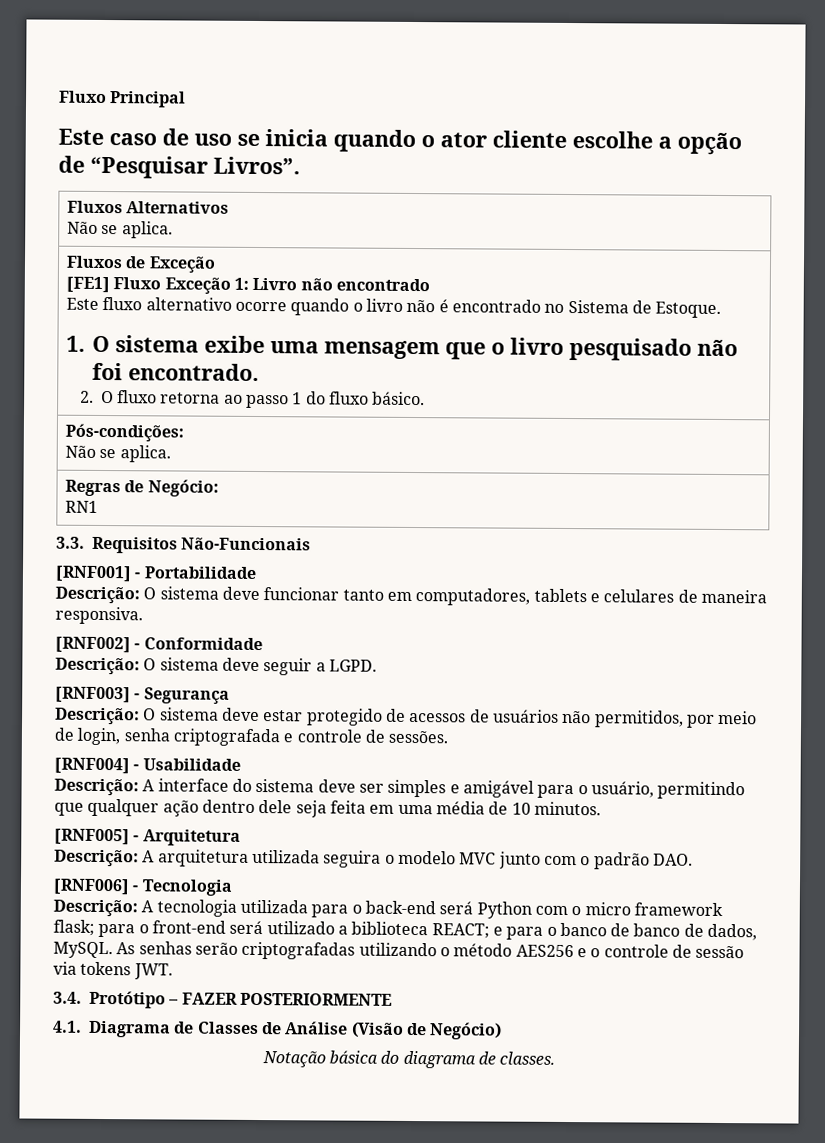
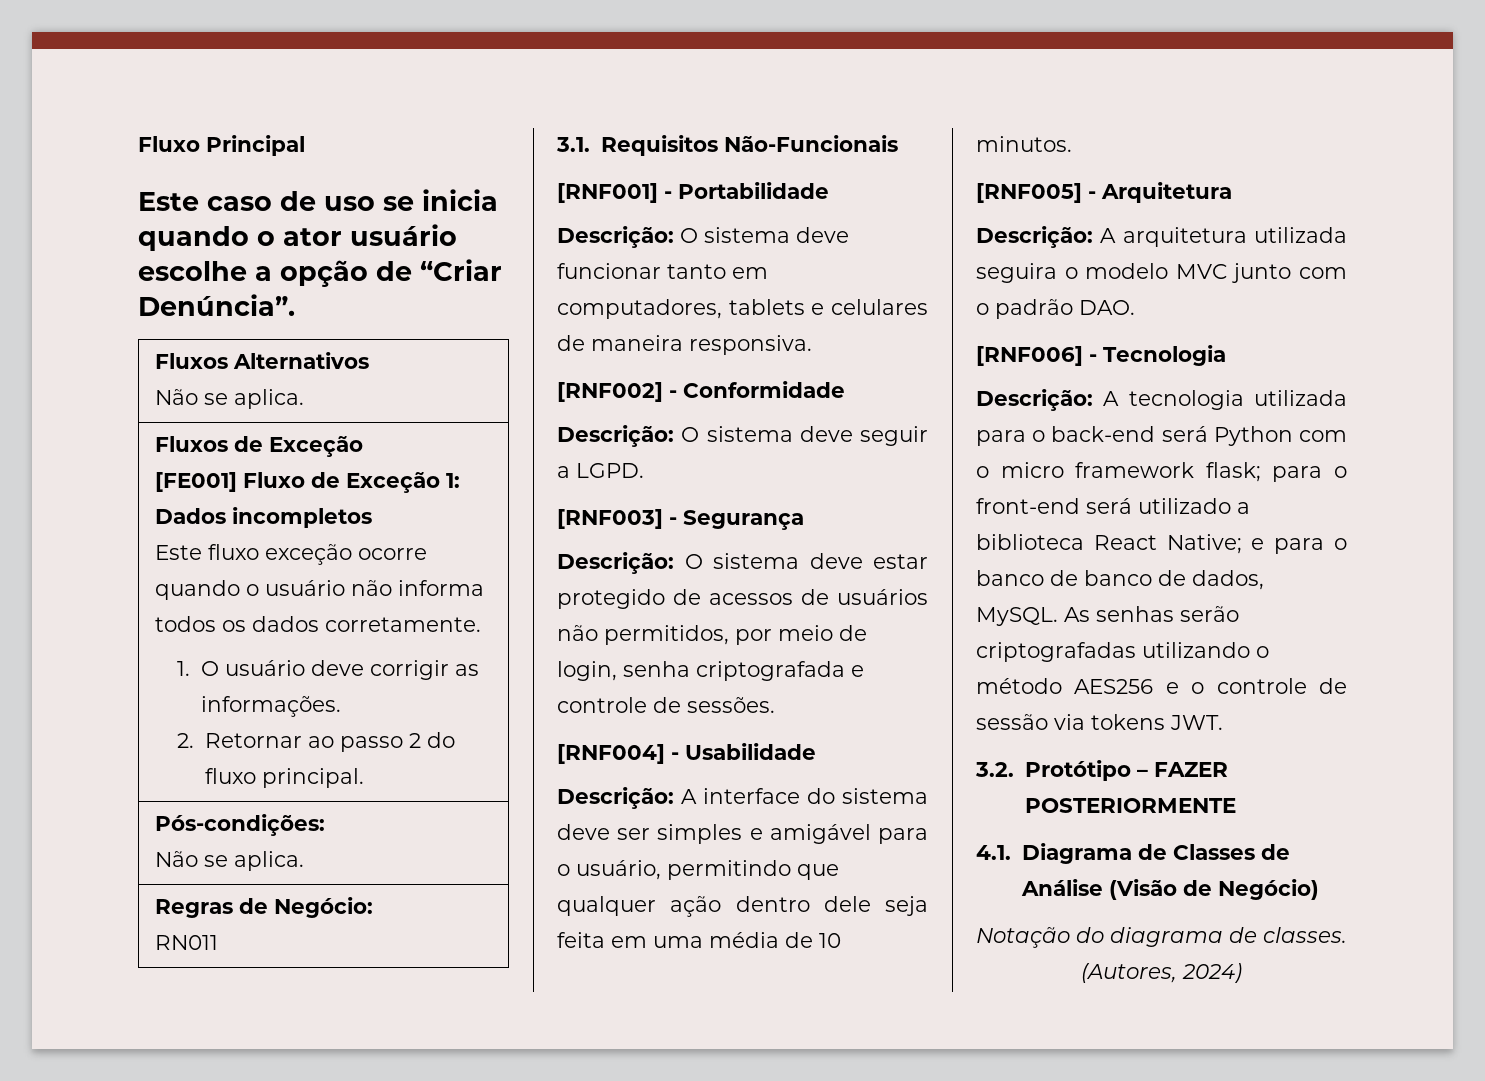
[492,130,567,148] cliente -> [350,224,457,246] usuário
[90,155,300,179] “Pesquisar Livros”. -> [420,259,502,281] [138,294,295,316] “Criar Denúncia”.
[66,276,431,295] [FE1] Fluxo Exceção 1: Livro não encontrado -> [154,471,460,493] [154,507,372,528] [FE001] Fluxo de Exceção 1: Dados incompletos
[145,297,232,311] alternativo -> [264,544,352,565] exceção
[366,298,722,318] [66,335,739,361] [92,362,260,382] [79,390,221,404] livro não é encontrado no Sistema de Estoque. // 1. O sistema exibe uma mensagem que o livro pesquisado não foi encontrado. // 2. O fluxo retorna -> [264,580,484,596] [154,616,481,632] [176,660,479,680] [200,696,341,717] [176,733,302,748] usuário não informa todos os dados corretamente. // 1. O usuário deve corrigir as informações. // 2. Retornar
[292,392,303,405] 1 -> [408,733,421,748] 2
[372,391,426,406] básico. -> [261,768,364,788] principal.
[65,500,99,513] [56,536,85,549] RN1 // 3.3. -> [154,935,218,950] [556,137,590,152] RN011 // 3.1.
[431,923,490,939] REACT; -> [1093,534,1242,554] React Native;
[53,991,82,1004] 3.4. -> [975,762,1014,777] 3.2.
[329,1050,379,1064] básica -> (1070, 937) none
(556, 1058) none -> [1081,963,1242,983] (Autores, 2024)

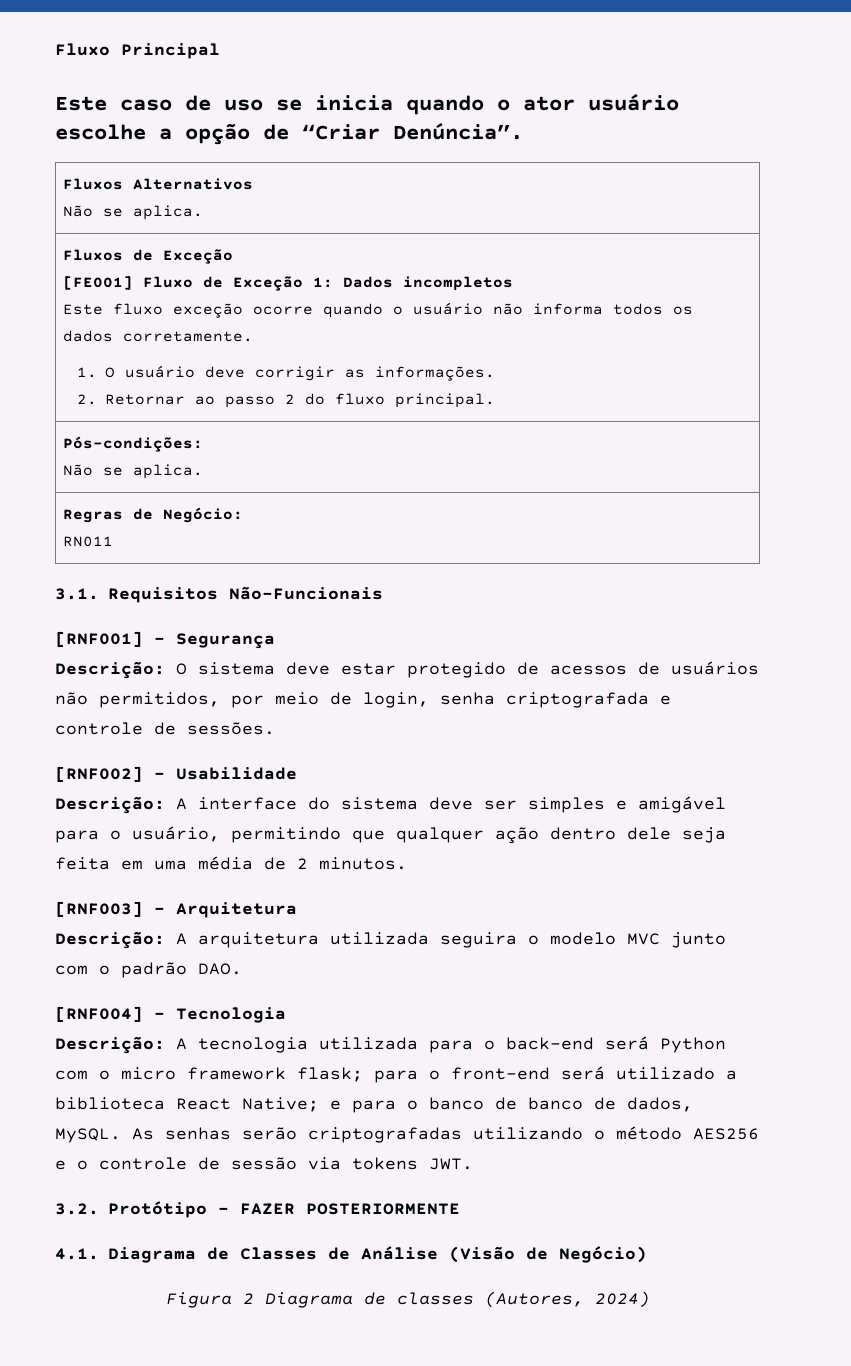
[678,182,829,199] [557,226,849,248] [557,263,768,279] [557,299,928,319] [557,335,812,355] [557,381,845,402] [557,425,928,447] [557,463,644,478] [557,509,677,529] Portabilidade // Descrição: O sistema deve funcionar tanto em computadores, tablets e celulares de maneira responsiva. // [RNF002] - Conformidade // Descrição: O sistema deve seguir a LGPD. // [RNF003] - -> (165, 640) none
[557,744,665,764] [RNF004] -> [55,766,143,782] [RNF002]
[819,933,841,948] 10 -> [297,858,308,869] 2
[976,183,1082,203] [RNF005] -> [55,901,143,917] [RNF003]
[976,346,1083,366] [RNF006] -> [55,1006,143,1022] [RNF004]
[976,927,1347,948] Notação do diagrama de classes. -> [165,1292,474,1308] Figura 2 Diagrama de classes

